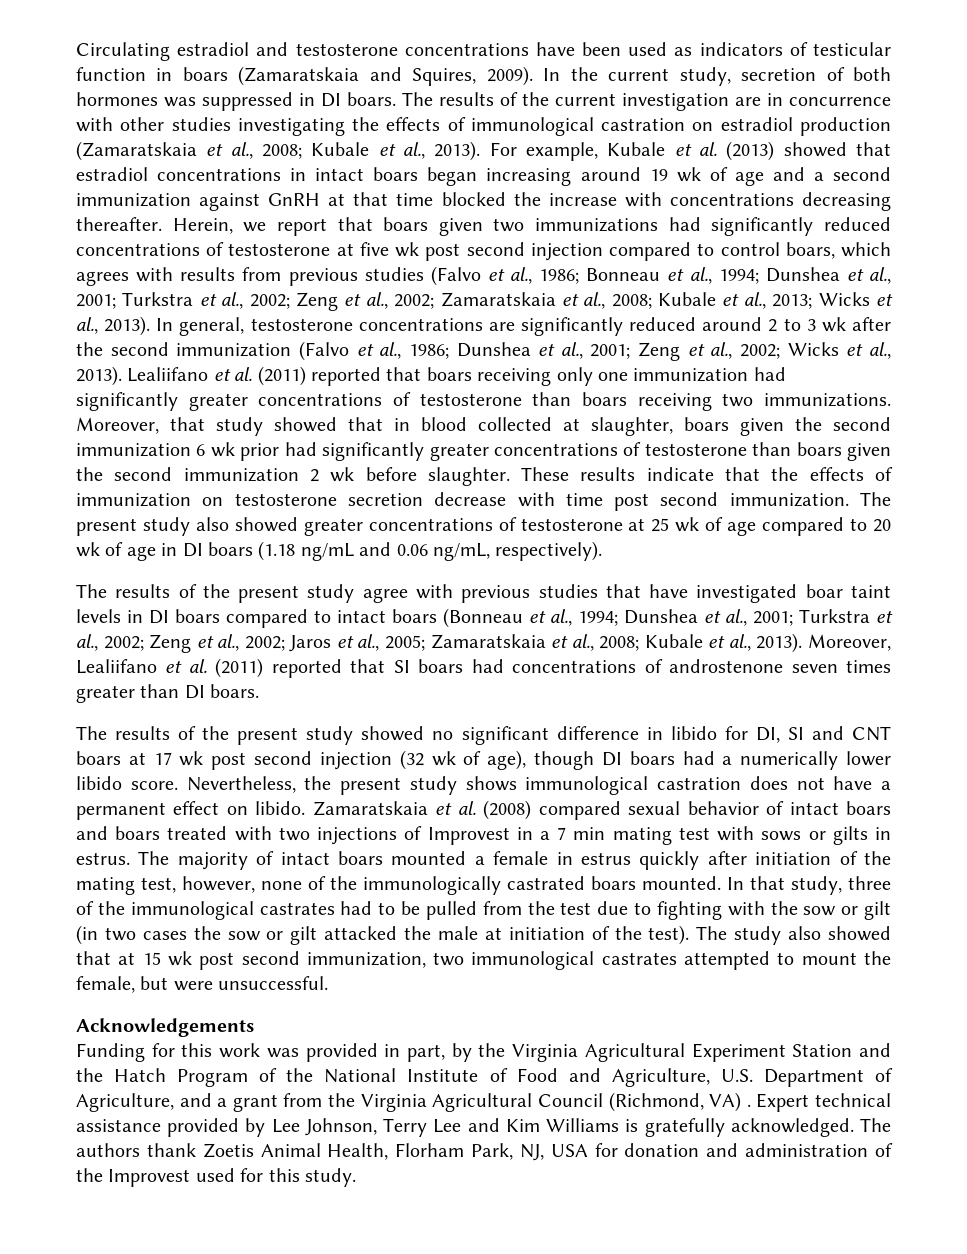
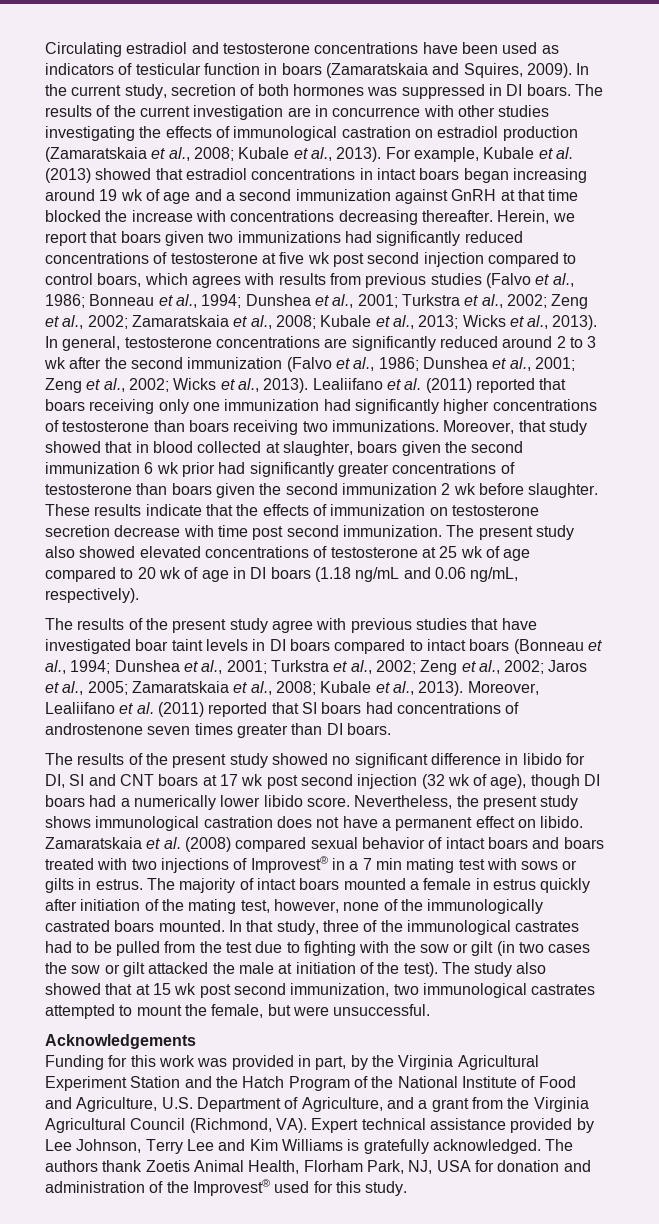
[188,393,248,411] greater -> [443,399,490,414] higher
[303,518,363,536] greater -> [139,546,201,558] elevated
[427,827,510,845] Improvest -> [250,856,328,873] Improvest®
[709,1092,751,1112] VA) . -> [275,1118,307,1133] VA).
[108,1169,191,1187] Improvest -> [192,1179,270,1196] Improvest®

